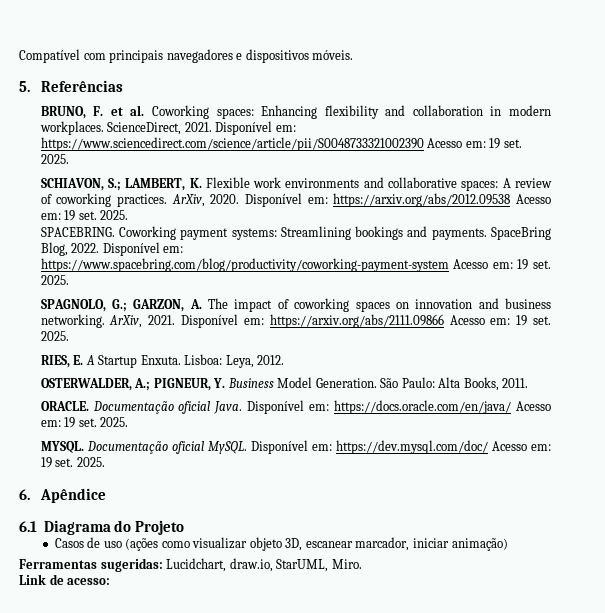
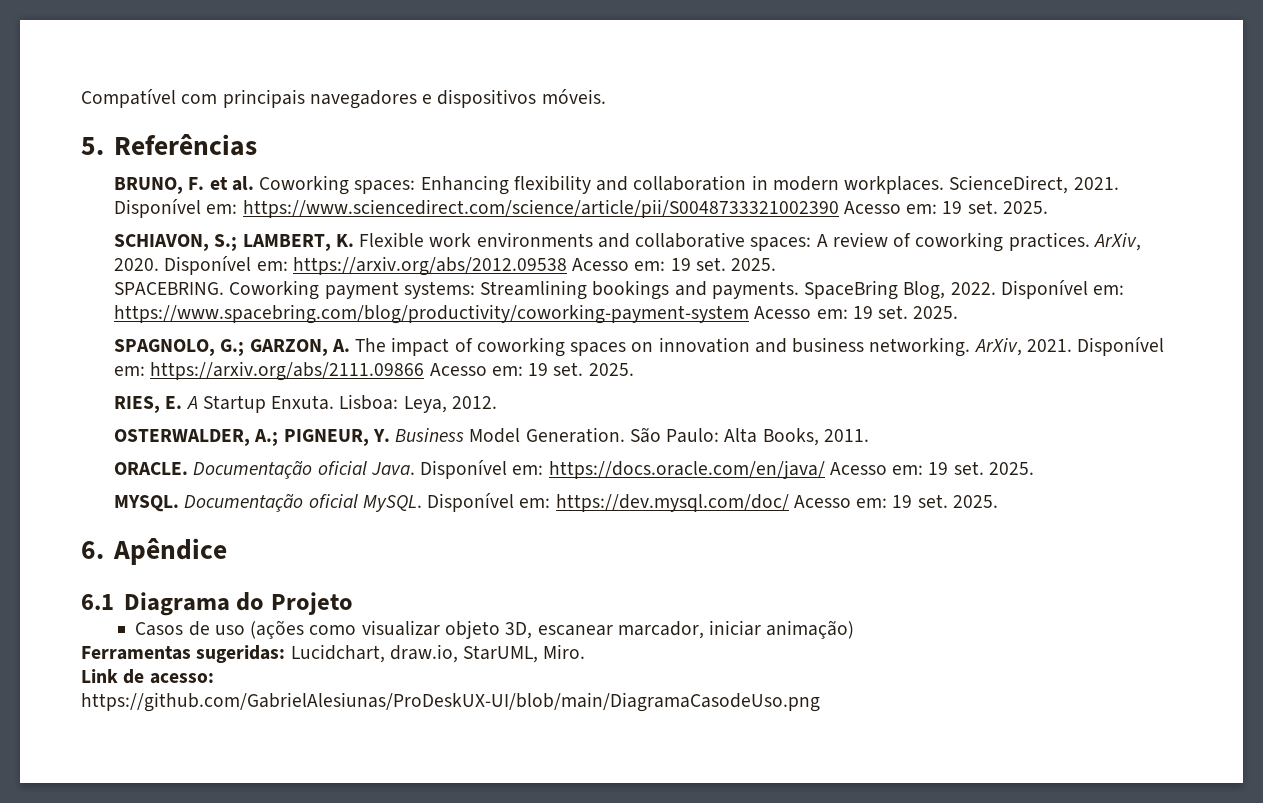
(111, 581) none -> [81,692,820,712] // https://github.com/GabrielAlesiunas/ProDeskUX-UI/blob/main/DiagramaCasodeUso.png

